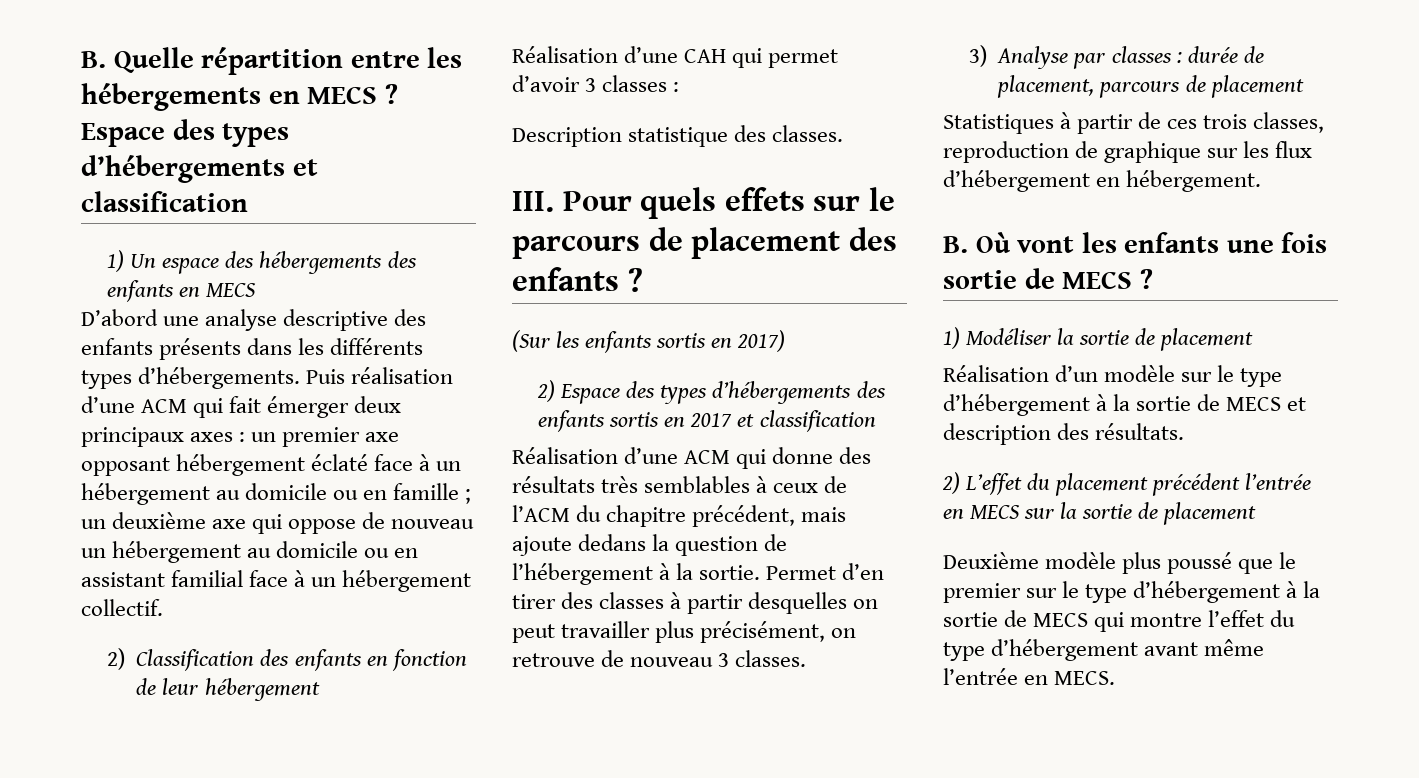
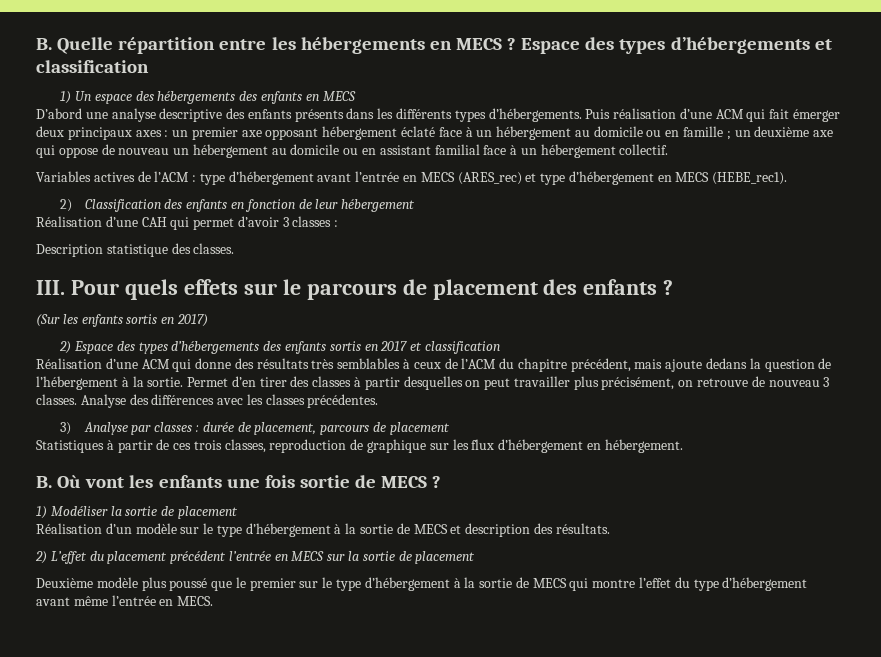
(163, 607) none -> [36,171,788,185] // Variables actives de l’ACM : type d’hébergement avant l’entrée en MECS (ARES_rec) et type d’hébergement en MECS (HEBE_rec1).
(807, 658) none -> [80,394,379,408] Analyse des différences avec les classes précédentes.

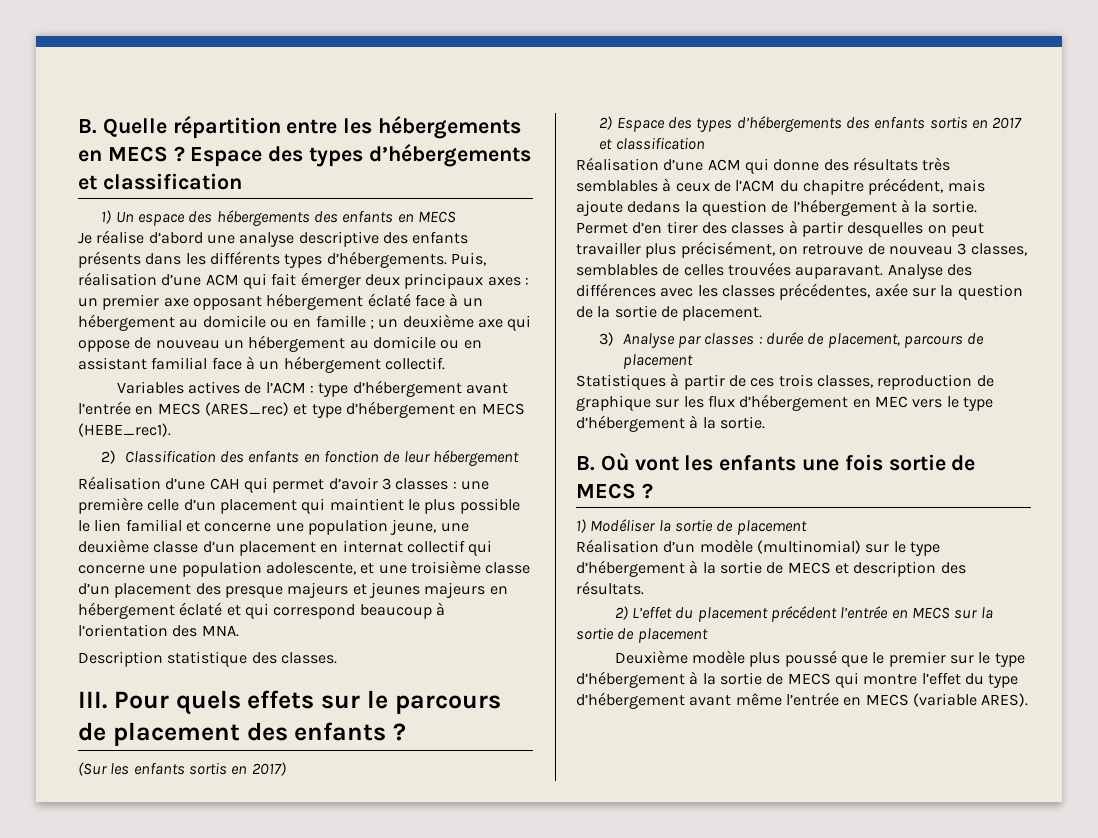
[36,108,82,119] D’abord -> [78,230,203,244] Je réalise d’abord
[585,109,611,119] Puis -> [450,252,486,266] Puis,
(339, 223) none -> [460,481,489,490] [78,497,520,514] [78,519,469,535] [78,539,493,556] [78,560,531,577] [78,582,508,598] [78,602,445,619] [78,624,239,637] une première celle d’un placement qui maintient le plus possible le lien familial et concerne une population jeune, une deuxième classe d’un placement en internat collectif qui concerne une population adolescente, et une troisième classe d’un placement des presque majeurs et jeunes majeurs en hébergement éclaté et qui correspond beaucoup à l’orientation des MNA.
[36,394,77,405] classes. -> [970,243,1027,256] [576,262,884,279] classes, semblables de celles trouvées auparavant.
[307,394,379,408] précédentes. -> [779,283,1023,300] [576,305,763,321] précédentes, axée sur la question de la sortie de placement.
[604,439,683,453] hébergement. -> [874,396,993,411] [576,415,765,432] MEC vers le type d’hébergement à la sortie.
(177, 528) none -> [756,540,861,554] (multinomial)
[177,596,214,606] MECS. -> [865,693,1029,707] MECS (variable ARES).

